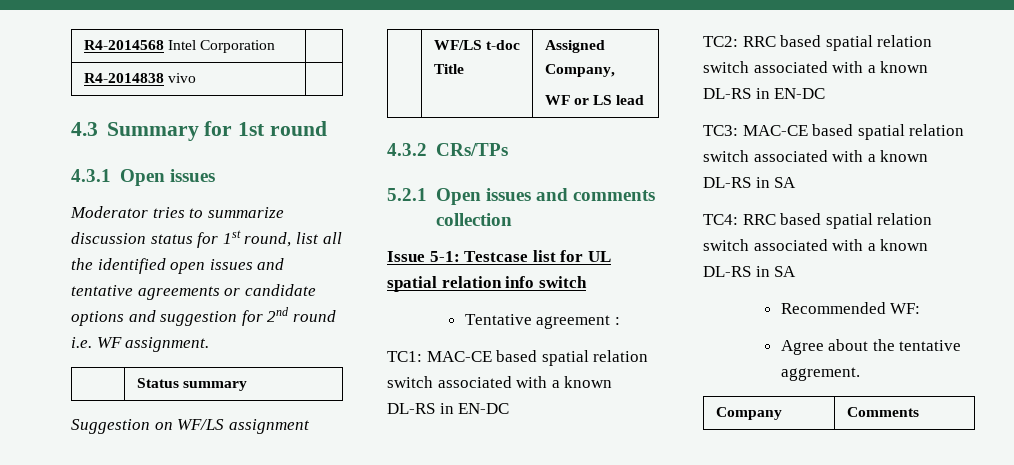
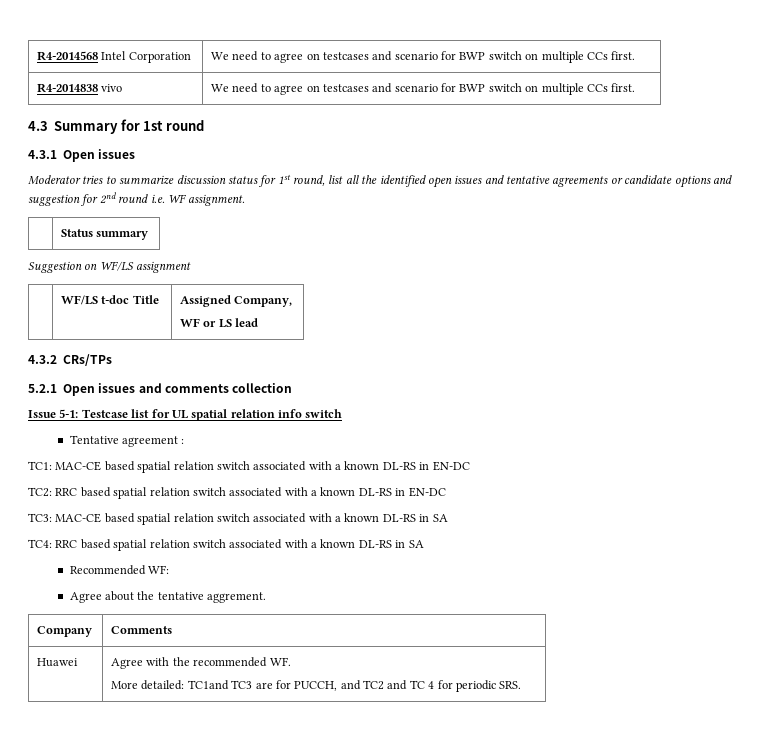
[83,73,196,83] // R4-2014838 vivo | -> [211,51,636,63] [37,83,123,93] [211,83,636,95] We need to agree on testcases and scenario for BWP switch on multiple CCs first. // R4-2014838 vivo | We need to agree on testcases and scenario for BWP switch on multiple CCs first.
(919, 412) none -> [37,658,79,667] [111,657,291,669] [111,680,522,692] // Huawei | Agree with the recommended WF. // More detailed: TC1and TC3 are for PUCCH, and TC2 and TC 4 for periodic SRS.

